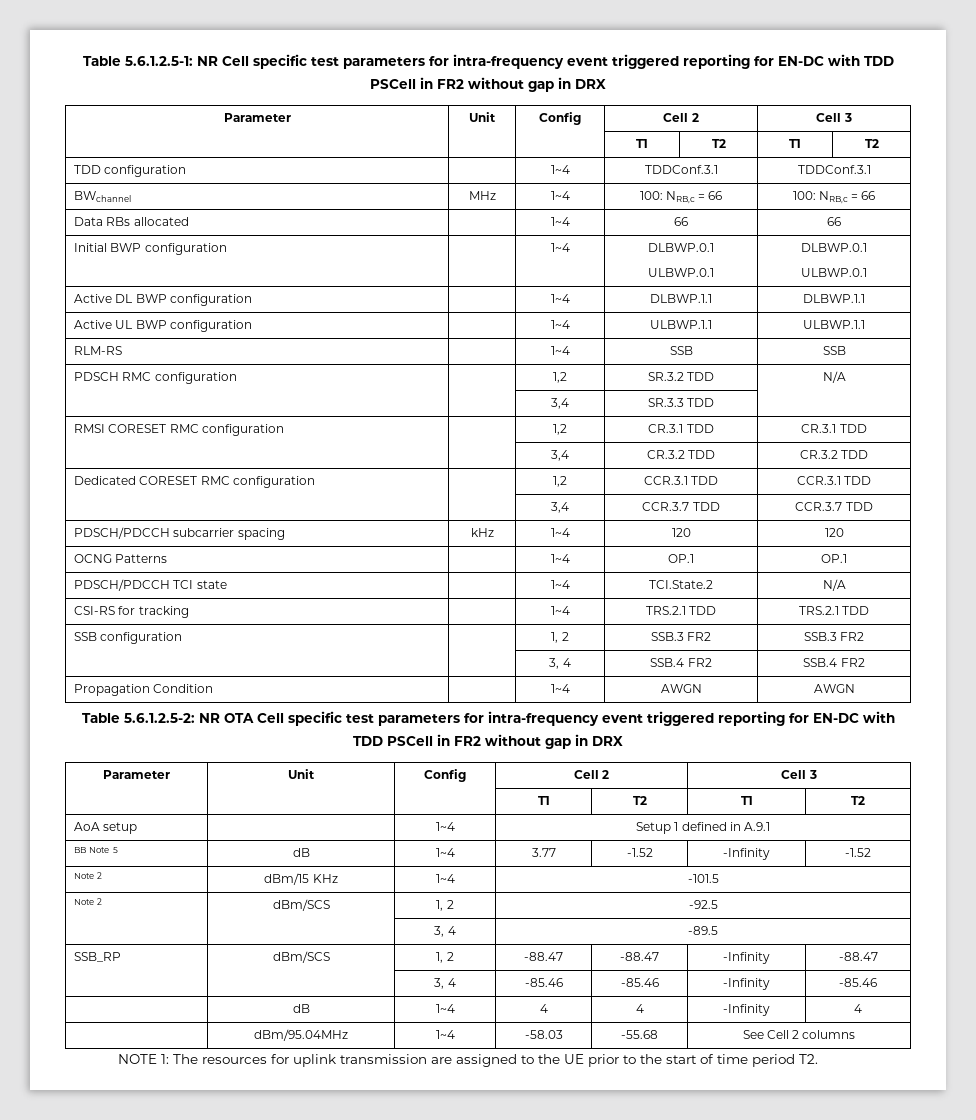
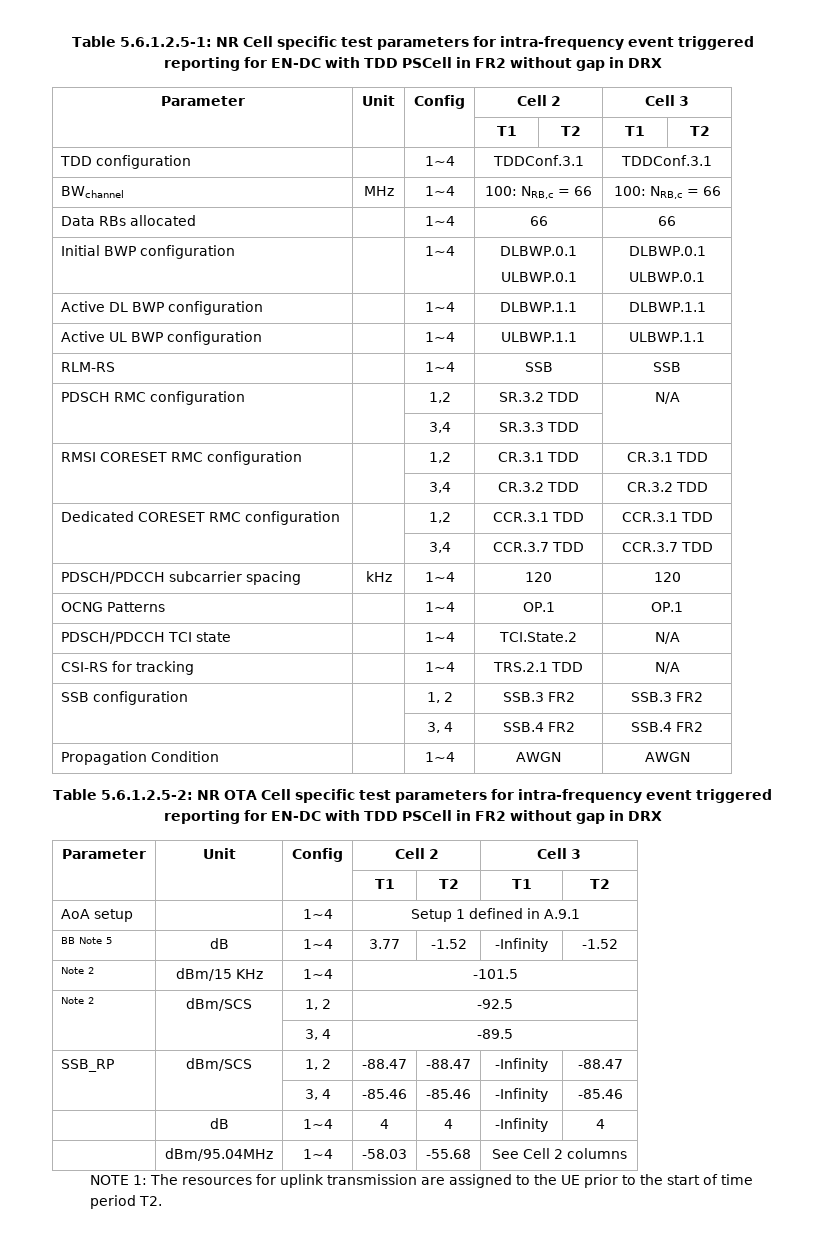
[798,606,870,615] TRS.2.1 TDD -> [654,662,680,674] N/A

